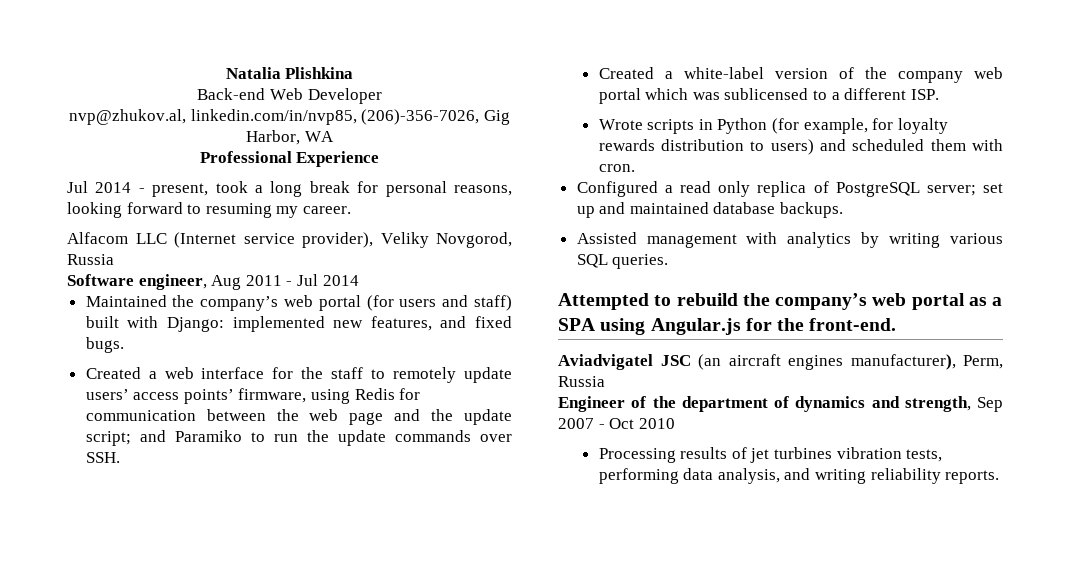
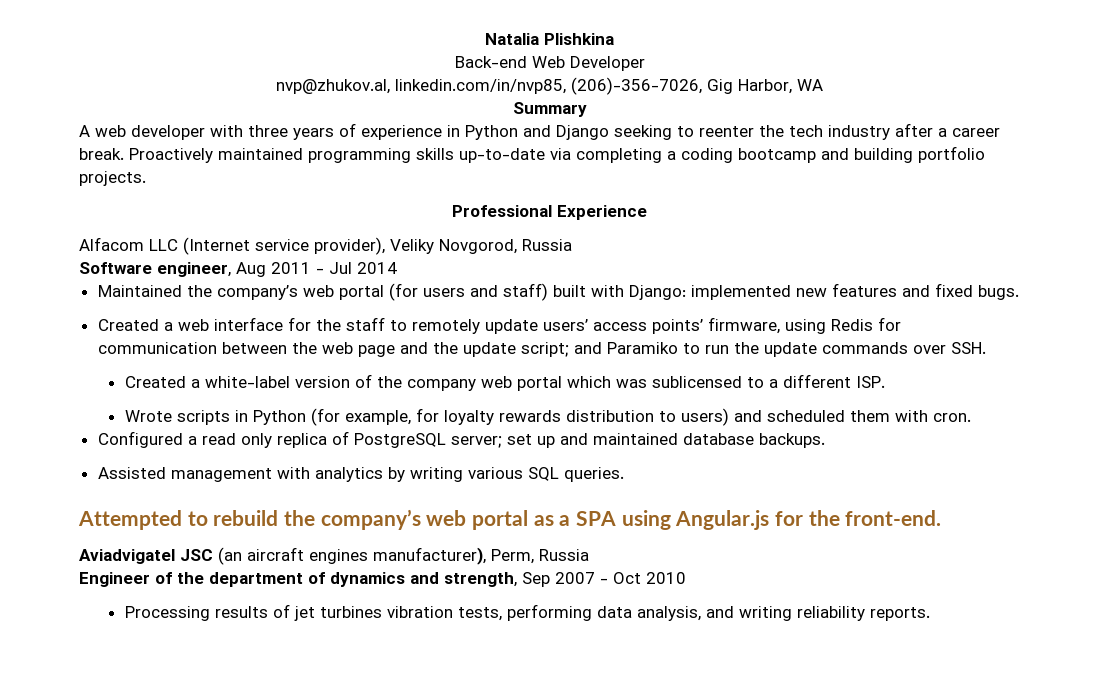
[199,151,380,167] [67,181,512,197] [67,202,351,218] Professional Experience // Jul 2014 - present, took a long break for personal reasons, looking forward to resuming my career. -> [512,102,587,117] [79,123,1000,140] [79,146,985,163] [79,171,146,186] [452,205,647,220] Summary // A web developer with three years of experience in Python and Django seeking to reenter the tech industry after a career break. Proactively maintained programming skills up-to-date via completing a coding bootcamp and building portfolio projects. // Professional Experience
[370,316,432,331] features, -> [831,283,897,297] features

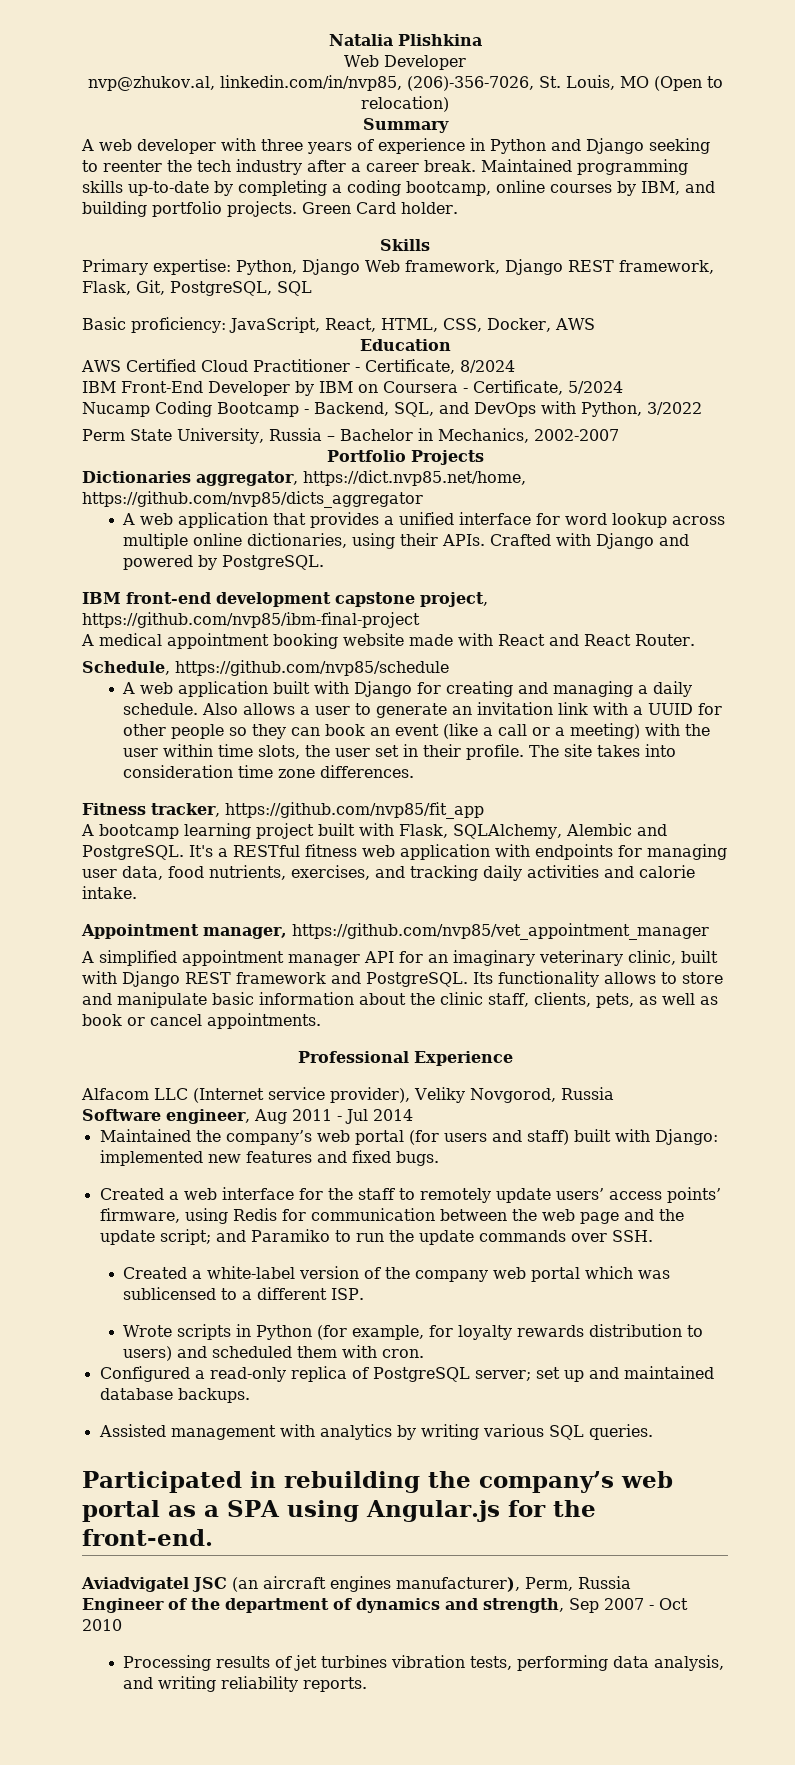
[454,56,527,68] Back-end -> (482, 40) none
[707,79,823,94] Gig Harbor, WA -> [538,75,723,91] [361,96,449,112] St. Louis, MO (Open to relocation)
[129,148,303,163] Proactively maintained -> [481,159,572,172] Maintained
[550,148,571,160] via -> [214,181,233,196] by
[738,148,816,163] bootcamp -> [406,180,680,196] bootcamp, online courses by IBM,
(146, 178) none -> [302,202,458,214] [380,239,430,251] [82,259,714,275] [82,280,312,296] [82,317,595,333] [359,339,451,351] [81,359,515,374] [82,380,623,396] [82,401,702,417] [82,428,619,444] [326,450,484,465] [82,470,526,486] [82,491,423,508] [122,512,726,528] [123,533,690,549] [123,555,325,570] [82,592,488,607] [82,612,420,628] [81,633,695,649] [82,660,449,676] [122,681,693,697] [123,702,723,718] [123,723,711,739] [123,744,677,760] [123,765,415,778] [82,802,484,819] [81,823,667,839] [82,844,727,860] [82,865,695,881] [82,886,137,899] [81,923,709,940] [81,950,718,966] [82,971,723,987] [82,992,718,1008] [82,1013,321,1029] Green Card holder. // Skills // Primary expertise: Python, Django Web framework, Django REST framework, Flask, Git, PostgreSQL, SQL // Basic proficiency: JavaScript, React, HTML, CSS, Docker, AWS // Education // AWS Certified Cloud Practitioner - Certificate, 8/2024 // IBM Front-End Developer by IBM on Coursera - Certificate, 5/2024 // Nucamp Coding Bootcamp - Backend, SQL, and DevOps with Python, 3/2022 // Perm State University, Russia – Bachelor in Mechanics, 2002-2007 // Portfolio Projects // Dictionaries aggregator, https://dict.nvp85.net/home, https://github.com/nvp85/dicts_aggregator // A web application that provides a unified interface for word lookup across multiple online dictionaries, using their APIs. Crafted with Django and powered by PostgreSQL. // IBM front-end development capstone project, https://github.com/nvp85/ibm-final-project // A medical appointment booking website made with React and React Router. // Schedule, https://github.com/nvp85/schedule // A web application built with Django for creating and managing a daily schedule. Also allows a user to generate an invitation link with a UUID for other people so they can book an event (like a call or a meeting) with the user within time slots, the user set in their profile. The site takes into consideration time zone differences. // Fitness tracker, https://github.com/nvp85/fit_app // A bootcamp learning project built with Flask, SQLAlchemy, Alembic and PostgreSQL. It's a RESTful fitness web application with endpoints for managing user data, food nutrients, exercises, and tracking daily activities and calorie intake. // Appointment manager, https://github.com/nvp85/vet_appointment_manager // A simplified appointment manager API for an imaginary veterinary clinic, built with Django REST framework and PostgreSQL. Its functionality allows to store and manipulate basic information about the clinic staff, clients, pets, as well as book or cancel appointments.
[201,433,272,448] read only -> [209,1367,286,1382] read-only
[78,510,279,530] Attempted to rebuild -> [82,1471,420,1493] Participated in rebuilding

